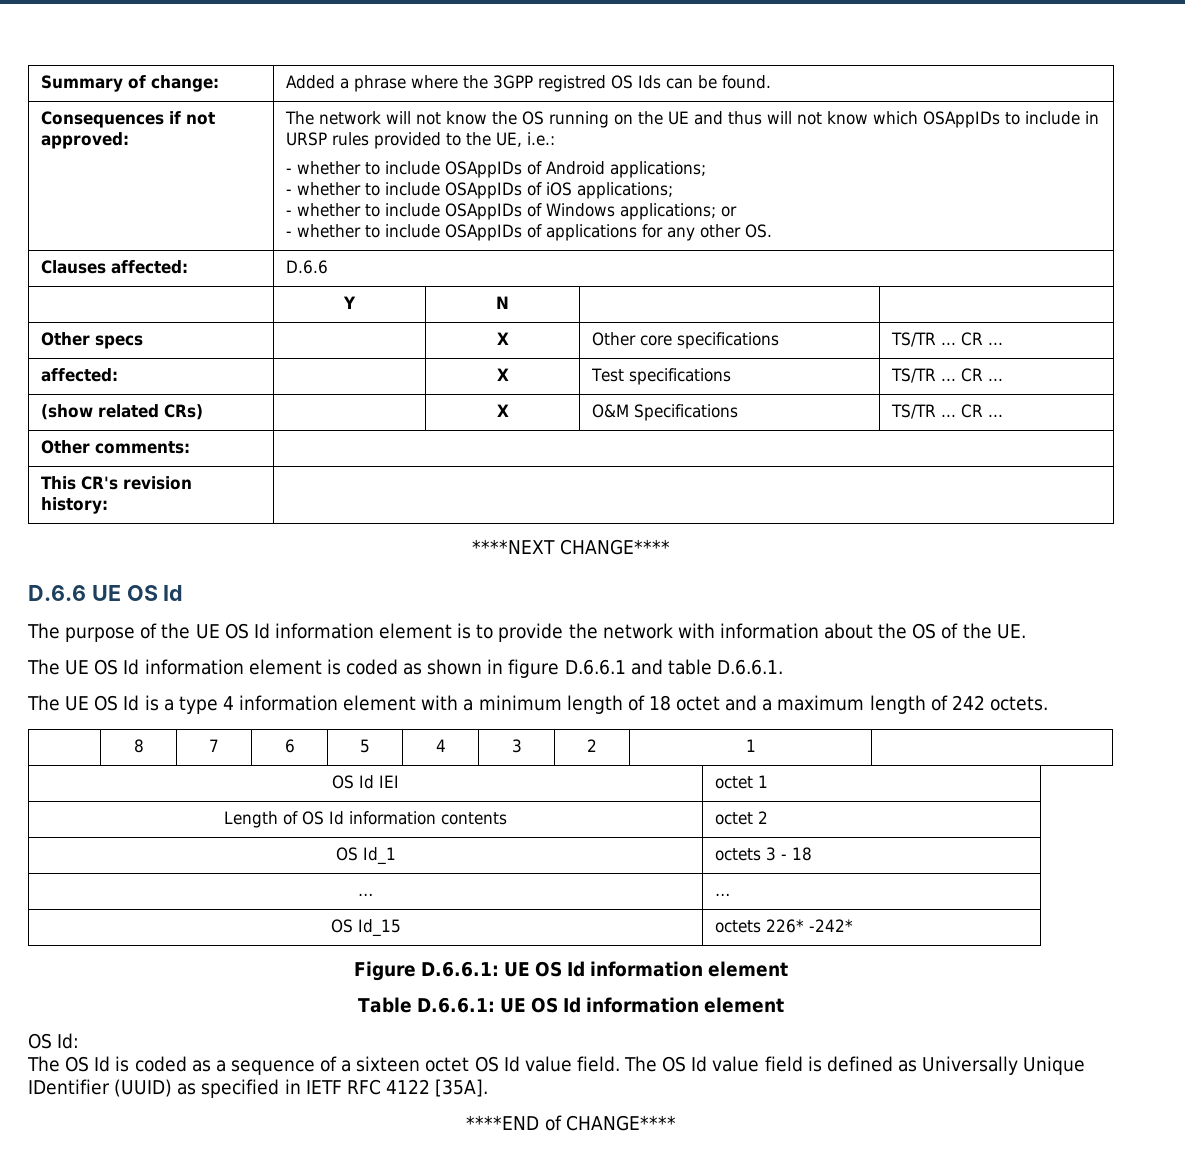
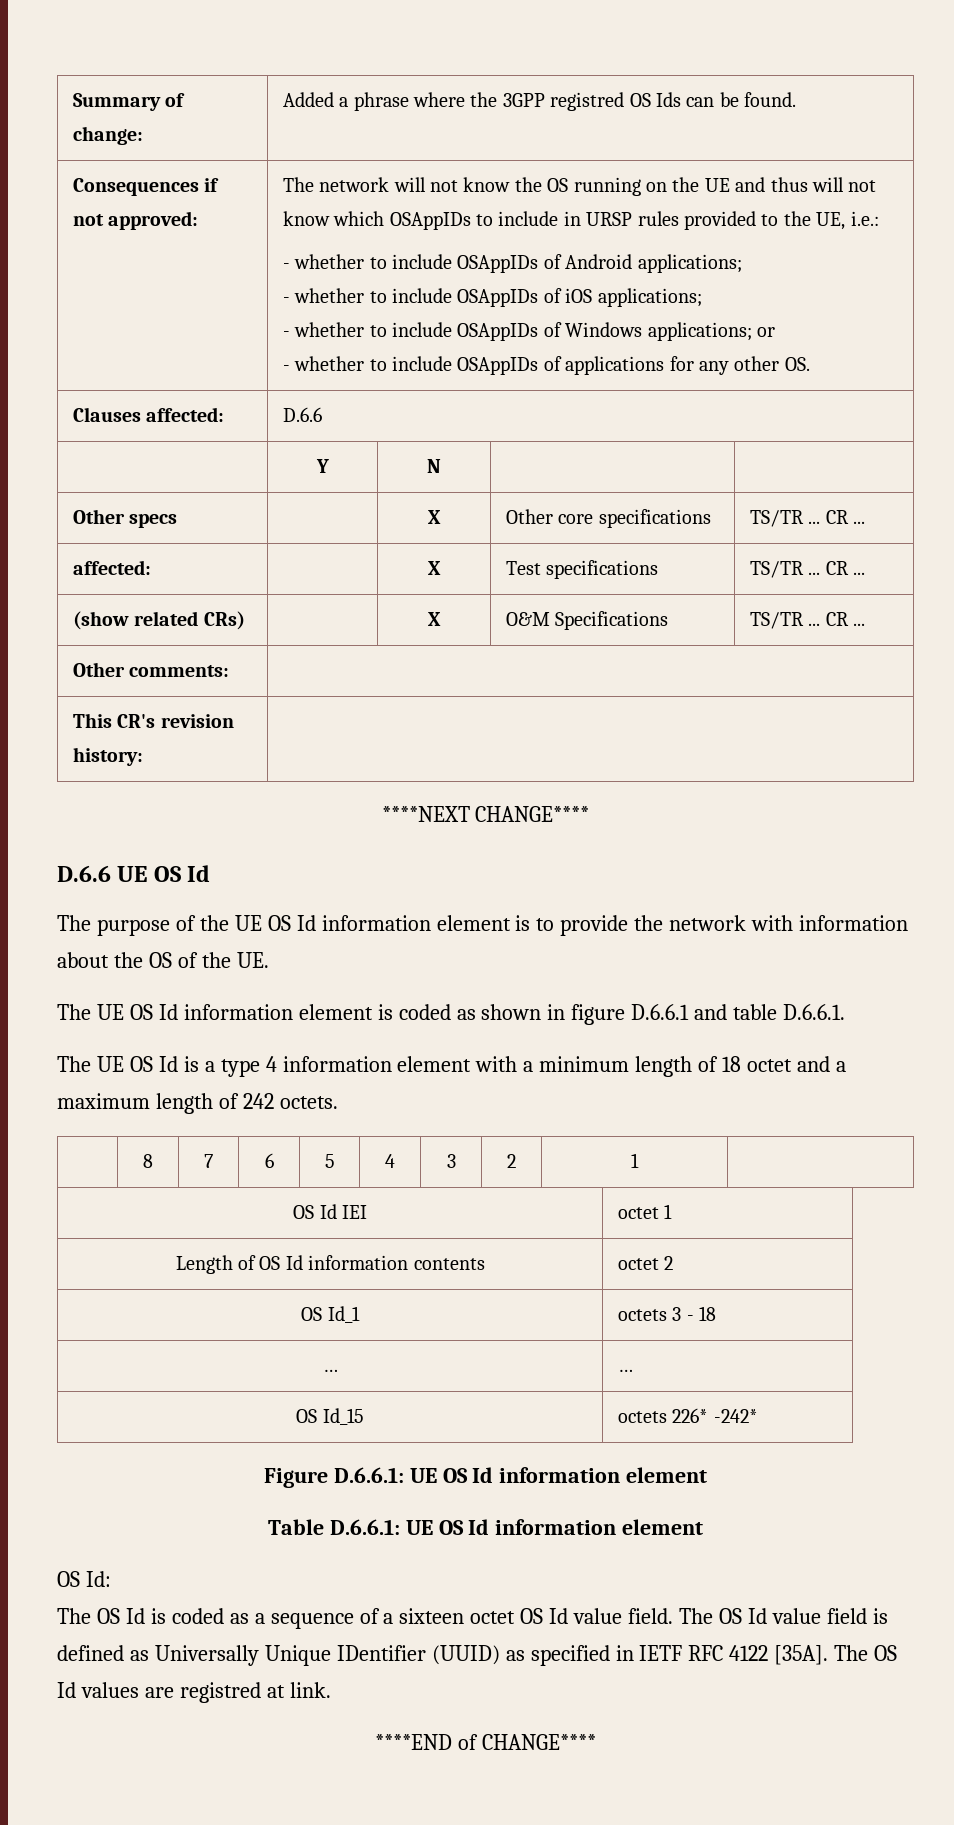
(489, 1088) none -> [834,1645,898,1661] [57,1682,331,1703] The OS Id values are registred at link.

